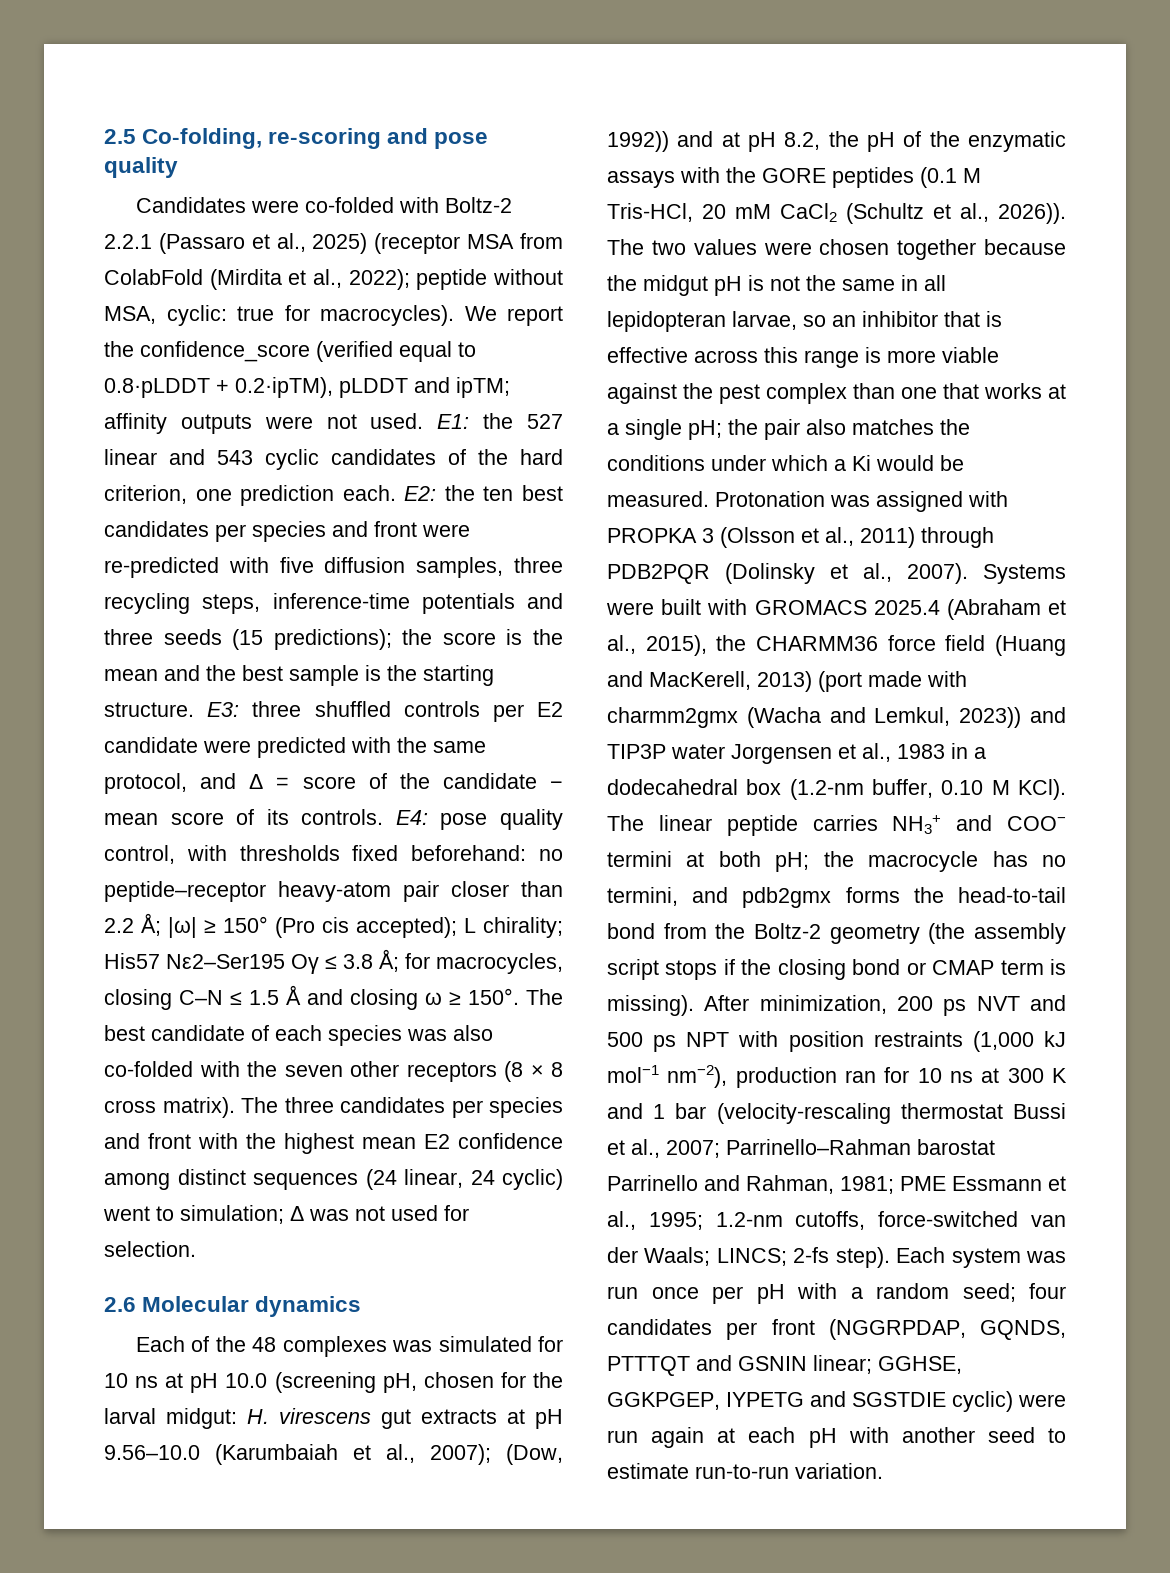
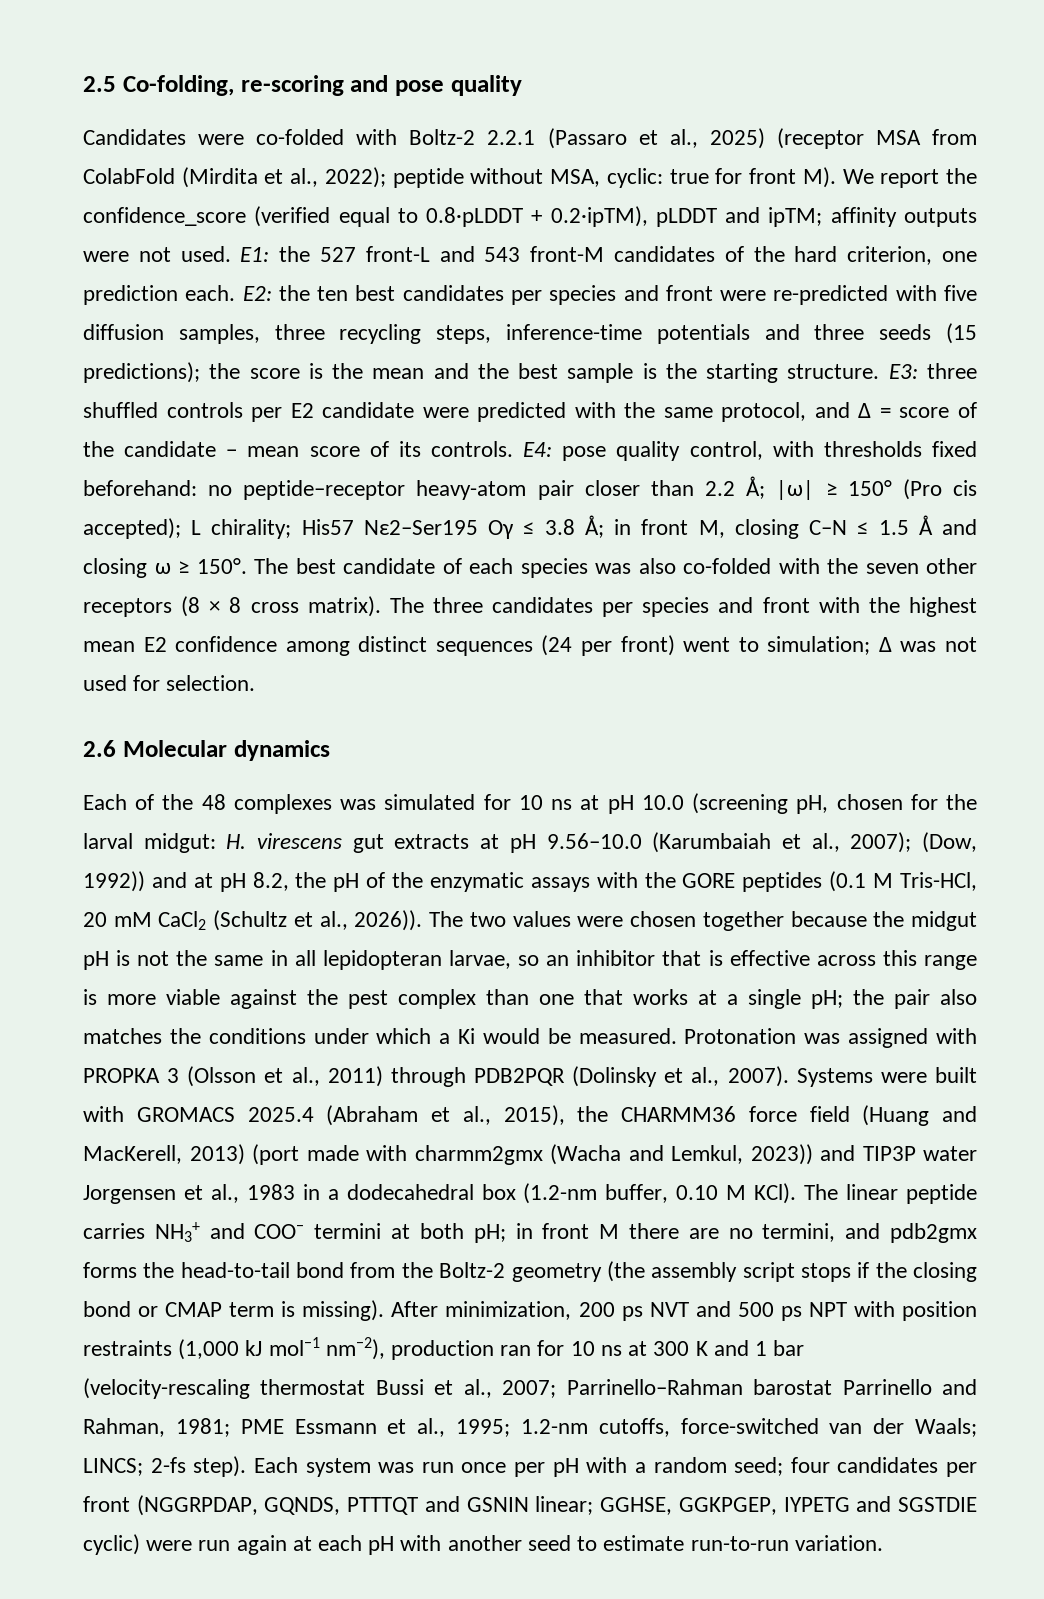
[320,305,454,326] macrocycles). -> [749,167,836,188] front M).
[104,449,157,465] linear -> [365,246,430,262] front-L
[265,449,319,470] cyclic -> [530,246,605,262] front-M
[405,953,563,974] for macrocycles, -> [614,519,725,538] in front M,
[404,1169,563,1190] linear, 24 cyclic) -> [581,635,675,656] per front)
[823,851,1028,872] the macrocycle has -> [515,1223,719,1239] in front M there are

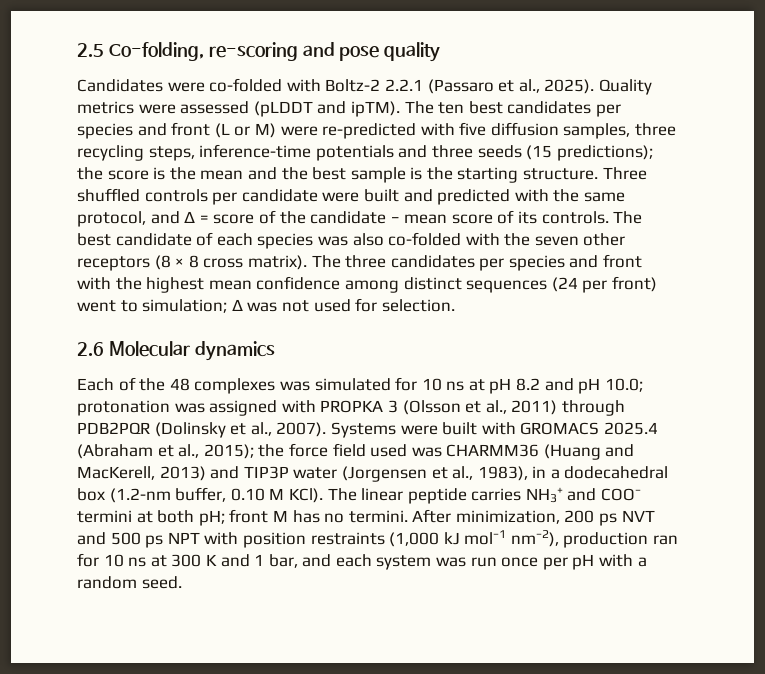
[709,128,978,149] [83,167,978,188] [83,206,977,227] [83,246,977,265] [83,285,310,305] 2025) (receptor MSA from ColabFold (Mirdita et al., 2022); peptide without MSA, cyclic: true for front M). We report the confidence_score (verified equal to 0.8·pLDDT + 0.2·ipTM), pLDDT and ipTM; affinity outputs were not used. E1: the 527 front-L and 543 front-M candidates of the hard criterion, one prediction each. E2: the -> [544,79,652,95] [77,101,434,117] 2025). Quality metrics were assessed (pLDDT and ipTM). The
(713, 293) none -> [214,123,276,138] (L or M)
[888,363,977,379] E3: three -> [602,167,647,180] Three
[290,403,314,418] E2 -> (238, 198) none
(469, 412) none -> [363,189,433,202] built and
[523,441,977,461] [83,476,978,500] [83,515,978,539] [83,558,247,578] E4: pose quality control, with thresholds fixed beforehand: no peptide–receptor heavy-atom pair closer than 2.2 Å; |ω| ≥ 150° (Pro cis accepted); L chirality; His57 Nε2–Ser195 Oγ ≤ 3.8 Å; in front M, closing C–N ≤ 1.5 Å and closing ω ≥ 150°. -> (609, 217) none
[143,637,167,652] E2 -> (252, 285) none
[641,793,978,814] [83,832,978,853] [83,871,977,892] [83,910,978,931] [83,950,978,970] [83,989,977,1009] [83,1028,797,1044] 10.0 (screening pH, chosen for the larval midgut: H. virescens gut extracts at pH 9.56–10.0 (Karumbaiah et al., 2007); (Dow, 1992)) and at pH 8.2, the pH of the enzymatic assays with the GORE peptides (0.1 M Tris-HCl, 20 mM CaCl2 (Schultz et al., 2026)). The two values were chosen together because the midgut pH is not the same in all lepidopteran larvae, so an inhibitor that is effective across this range is more viable against the pest complex than one that works at a single pH; the pair also matches the conditions under which a Ki would be measured. Protonation -> [516,378,643,394] [77,400,170,416] 8.2 and pH 10.0; protonation
[503,1105,977,1126] [83,1144,813,1165] 2015), the CHARMM36 force field (Huang and MacKerell, 2013) (port made with charmm2gmx (Wacha and Lemkul, 2023)) -> [203,443,635,460] [77,466,206,481] 2015); the force field used was CHARMM36 (Huang and MacKerell, 2013)
[83,1184,295,1204] Jorgensen et al., 1983 -> [341,466,528,482] (Jorgensen et al., 1983),
[515,1223,533,1239] in -> (225, 518) none
[628,1223,977,1243] [83,1261,978,1282] [83,1300,385,1321] there are no termini, and pdb2gmx forms the head-to-tail bond from the Boltz-2 geometry (the assembly script stops if the closing bond or CMAP term is missing). -> [292,510,408,523] has no termini.
[773,1340,805,1356] [83,1378,978,1399] [83,1418,977,1437] [83,1456,298,1477] bar (velocity-rescaling thermostat Bussi et al., 2007; Parrinello–Rahman barostat Parrinello and Rahman, 1981; PME Essmann et al., 1995; 1.2-nm cutoffs, force-switched van der Waals; LINCS; 2-fs step). Each -> [268,554,372,568] bar, and each
[734,1457,977,1477] [83,1495,978,1516] [83,1534,883,1555] seed; four candidates per front (NGGRPDAP, GQNDS, PTTTQT and GSNIN linear; GGHSE, GGKPGEP, IYPETG and SGSTDIE cyclic) were run again at each pH with another seed to estimate run-to-run variation. -> [141,576,182,589] seed.

